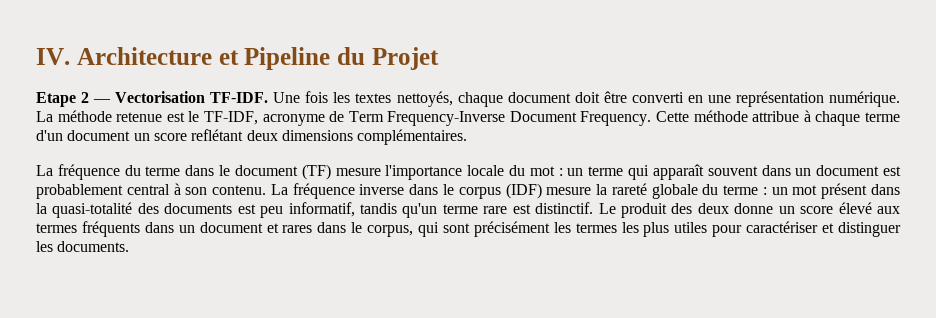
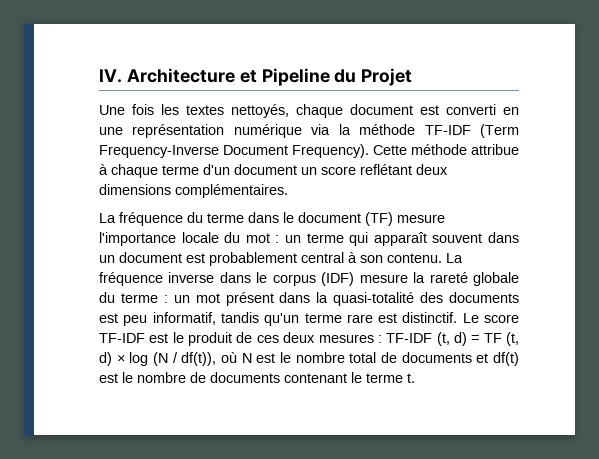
[36,91,269,107] Etape 2 — Vectorisation TF-IDF. -> (413, 77) none
[574,91,627,103] doit être -> [420,105,439,115] est
[828,91,900,107] [36,110,384,126] numérique. La méthode retenue est le TF-IDF, acronyme de Term -> [233,124,519,138] numérique via la méthode TF-IDF (Term
[580,111,652,126] Frequency. -> [292,144,369,158] Frequency).
[621,202,901,218] [36,221,902,237] [36,241,130,252] produit des deux donne un score élevé aux termes fréquents dans un document et rares dans le corpus, qui sont précisément les termes les plus utiles pour caractériser et distinguer les documents. -> [484,314,519,323] [99,332,519,346] [99,352,519,366] [99,372,415,383] score TF-IDF est le produit de ces deux mesures : TF-IDF (t, d) = TF (t, d) × log (N / df(t)), où N est le nombre total de documents et df(t) est le nombre de documents contenant le terme t.

